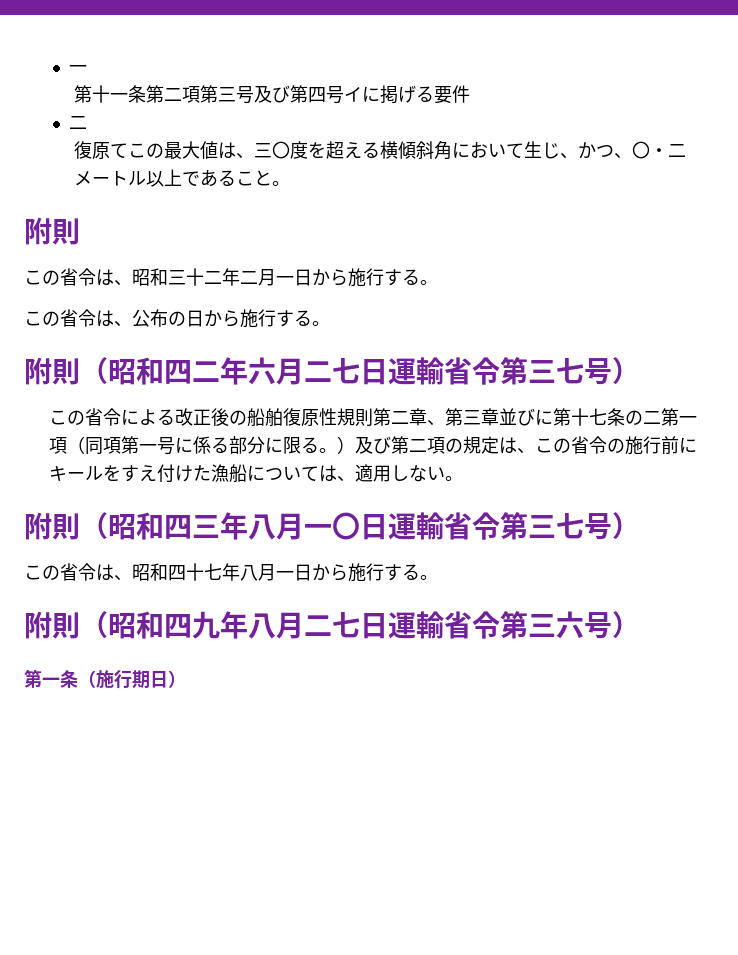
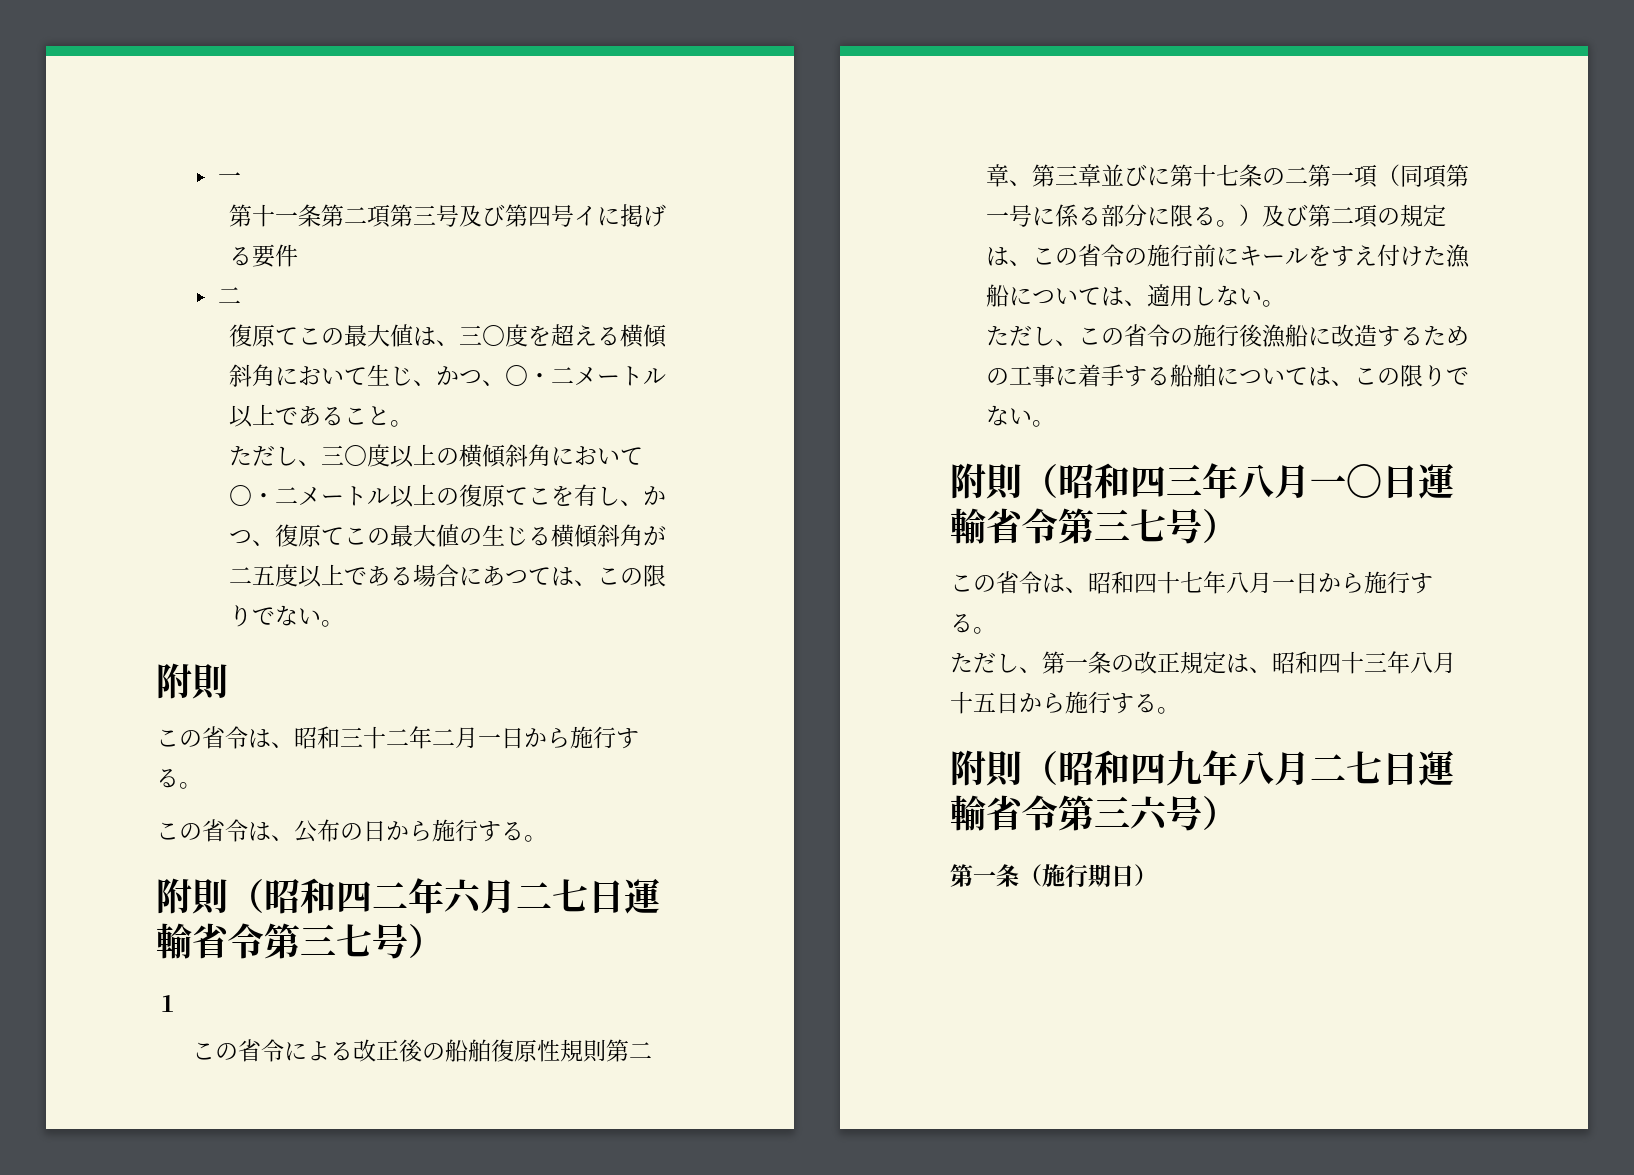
(291, 183) none -> [228,444,643,468] [228,484,666,508] [228,524,666,548] [228,564,666,588] [228,605,344,627] // ただし、三〇度以上の横傾斜角において〇・二メートル以上の復原てこを有し、かつ、復原てこの最大値の生じる横傾斜角が二五度以上である場合にあつては、この限りでない。
(640, 370) none -> [156,995,179,1012] // １
(464, 478) none -> [986,324,1470,348] [986,364,1470,387] [986,405,1056,427] // ただし、この省令の施行後漁船に改造するための工事に着手する船舶については、この限りでない。
(438, 577) none -> [950,651,1456,674] [950,691,1180,714] // ただし、第一条の改正規定は、昭和四十三年八月十五日から施行する。

